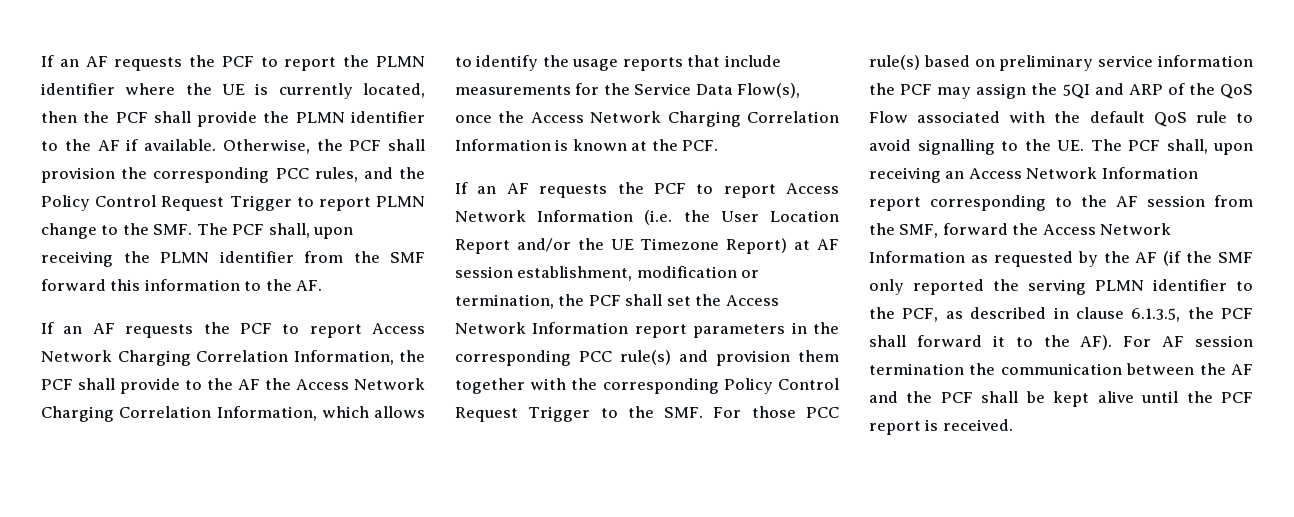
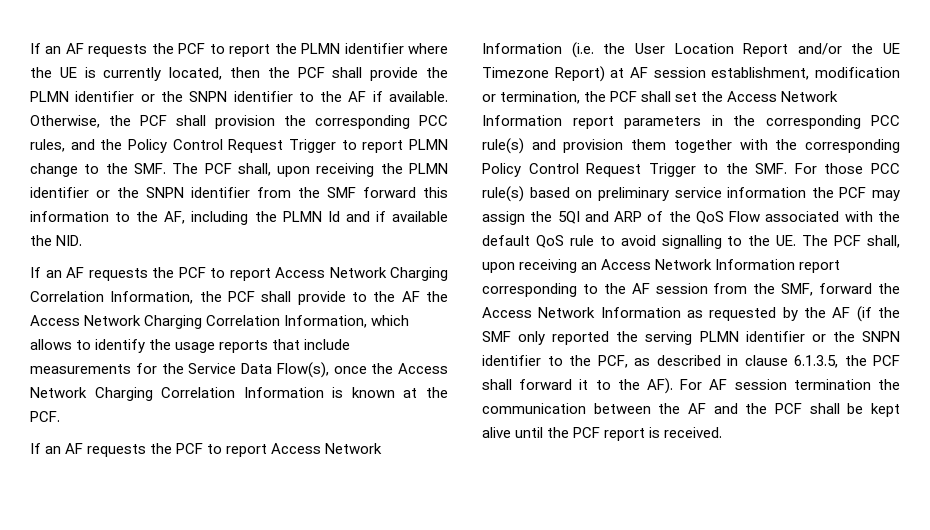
(425, 117) none -> [140,91,293,102] or the SNPN identifier
(294, 257) none -> [96,187,250,198] or the SNPN identifier
[296,280,323,291] AF. -> [164,211,449,225] [30,235,83,246] AF, including the PLMN Id and if available the NID.
(1227, 285) none -> [811,331,900,342] [482,355,541,366] or the SNPN identifier

